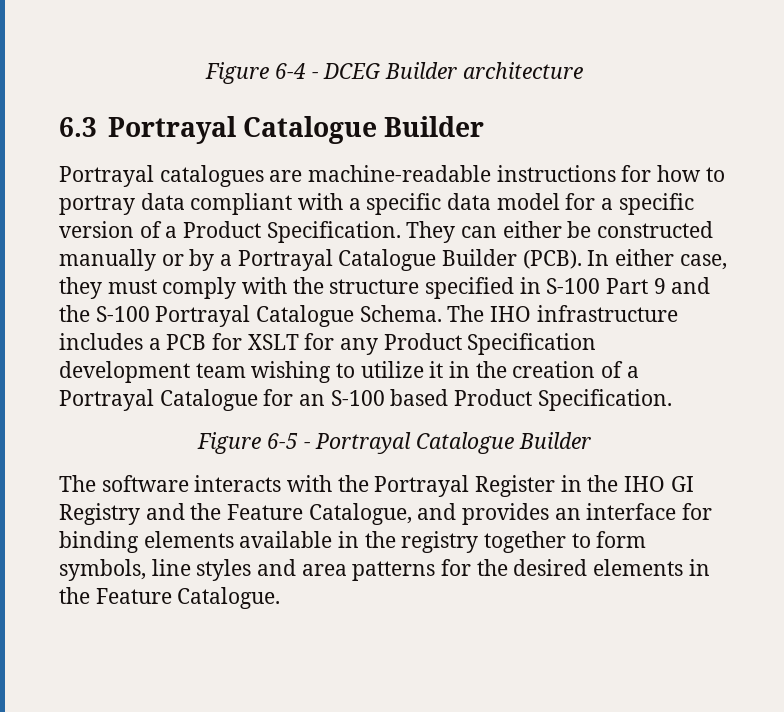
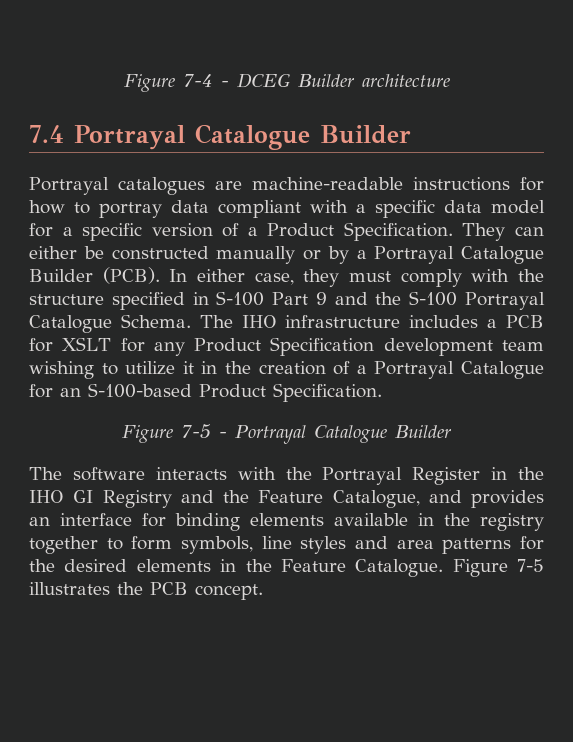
[205,62,306,84] Figure 6-4 -> [123,74,213,92] Figure 7-4
[59,117,97,137] 6.3 -> [29,125,64,143] 7.4
[330,389,449,406] S-100 based -> [88,383,192,398] S-100-based
[266,433,298,449] 6-5 -> [181,424,211,439] 7-5
(281, 598) none -> [452,559,544,577] [29,582,263,600] Figure 7-5 illustrates the PCB concept.

